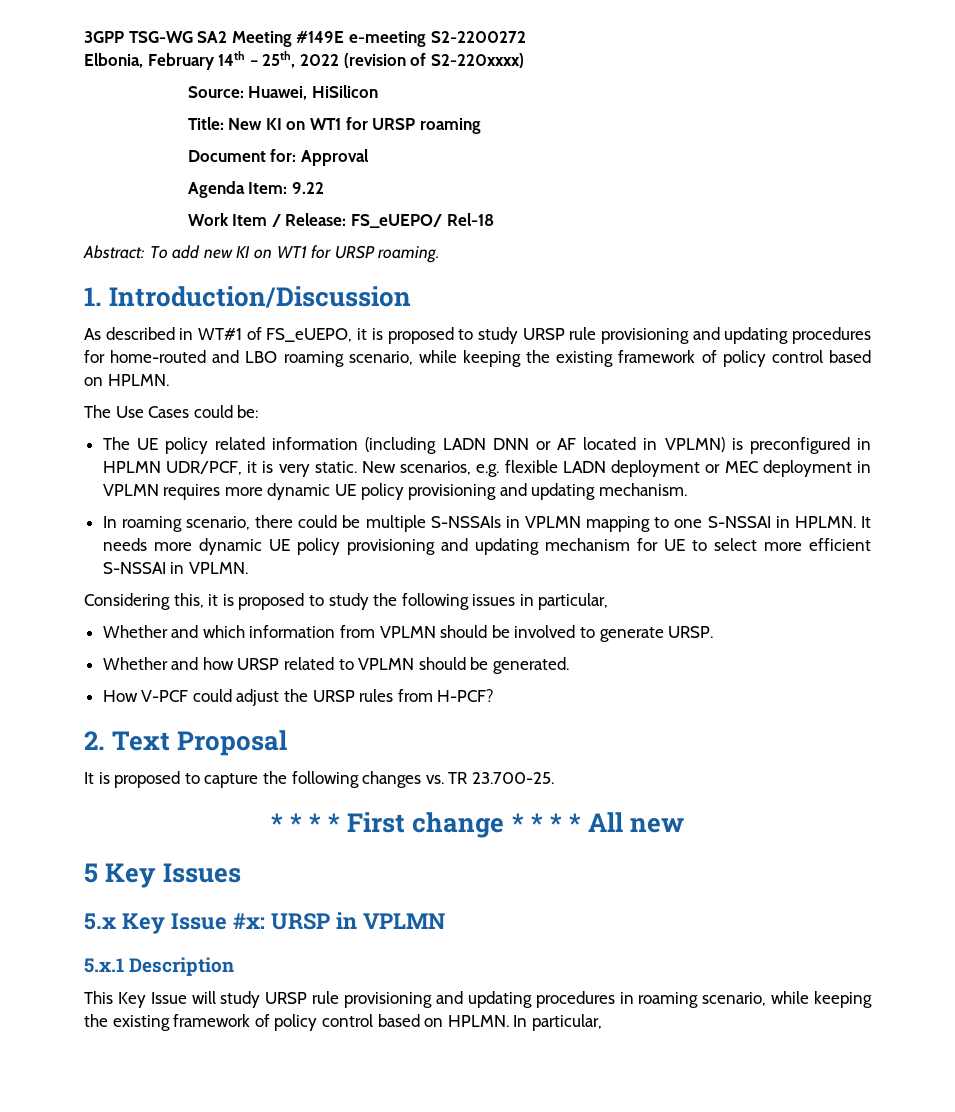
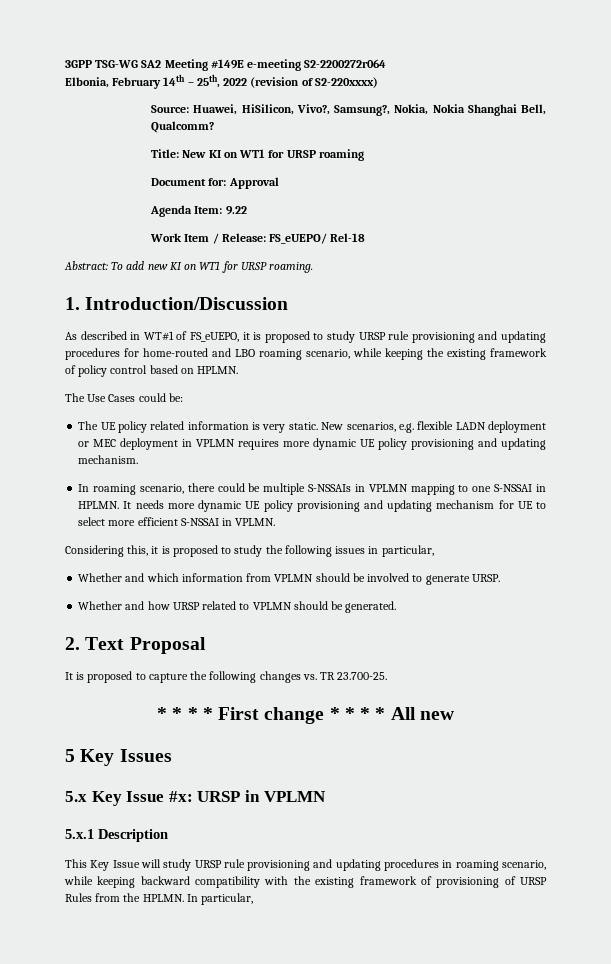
[430,31,526,43] S2-2200272 -> [304,59,387,68] S2-2200272r064
[311,85,378,98] HiSilicon -> [241,104,546,116] [151,121,215,133] HiSilicon, Vivo?, Samsung?, Nokia, Nokia Shanghai Bell, Qualcomm?
[365,437,871,454] [102,461,258,475] (including LADN DNN or AF located in VPLMN) is preconfigured in HPLMN UDR/PCF, it -> (249, 425) none
[102,689,495,706] // How V-PCF could adjust the URSP rules from H-PCF? -> (397, 607) none
[84,1014,444,1031] the existing framework of policy control based on -> [140,876,548,888] [65,893,141,902] backward compatibility with the existing framework of provisioning of URSP Rules from the

